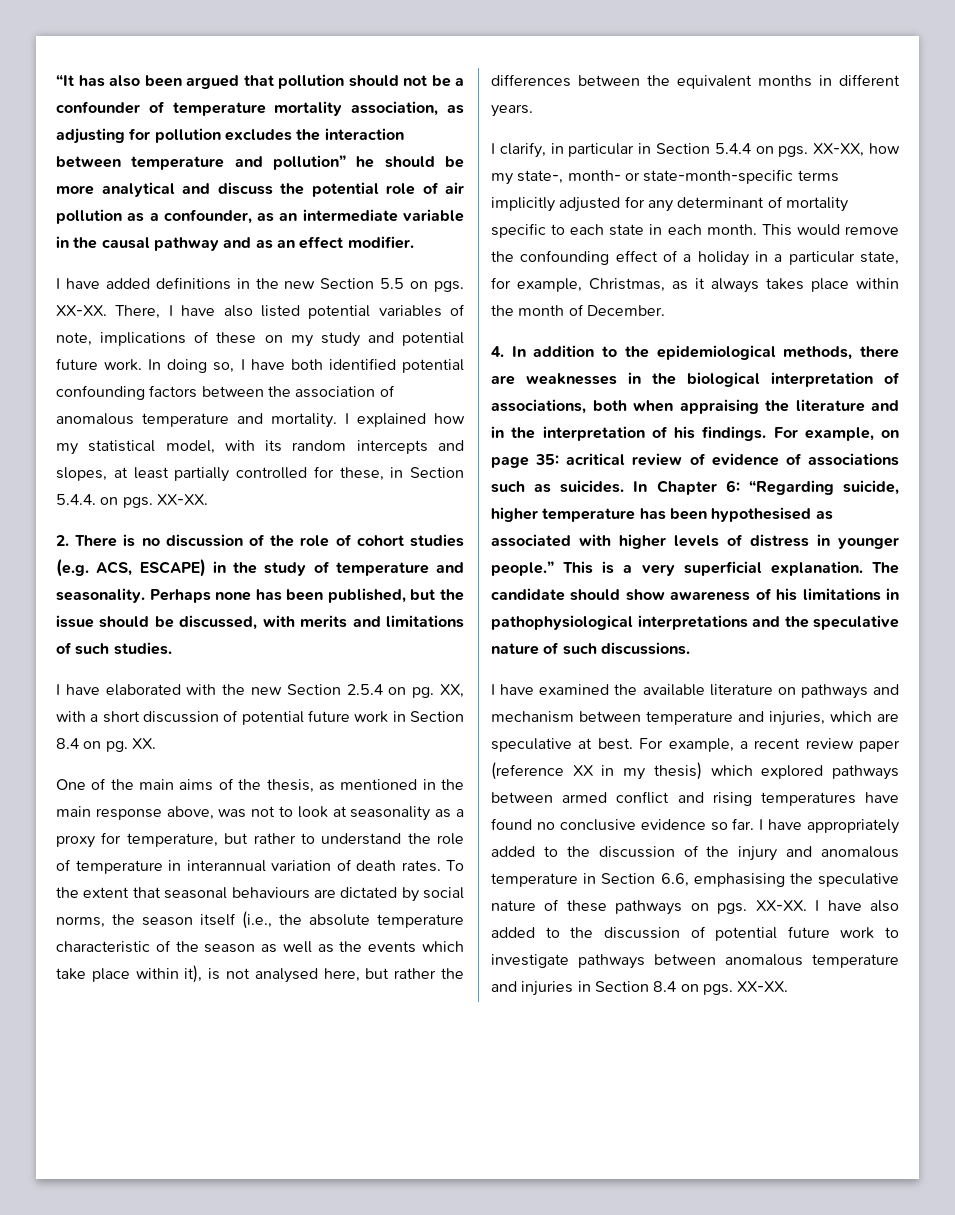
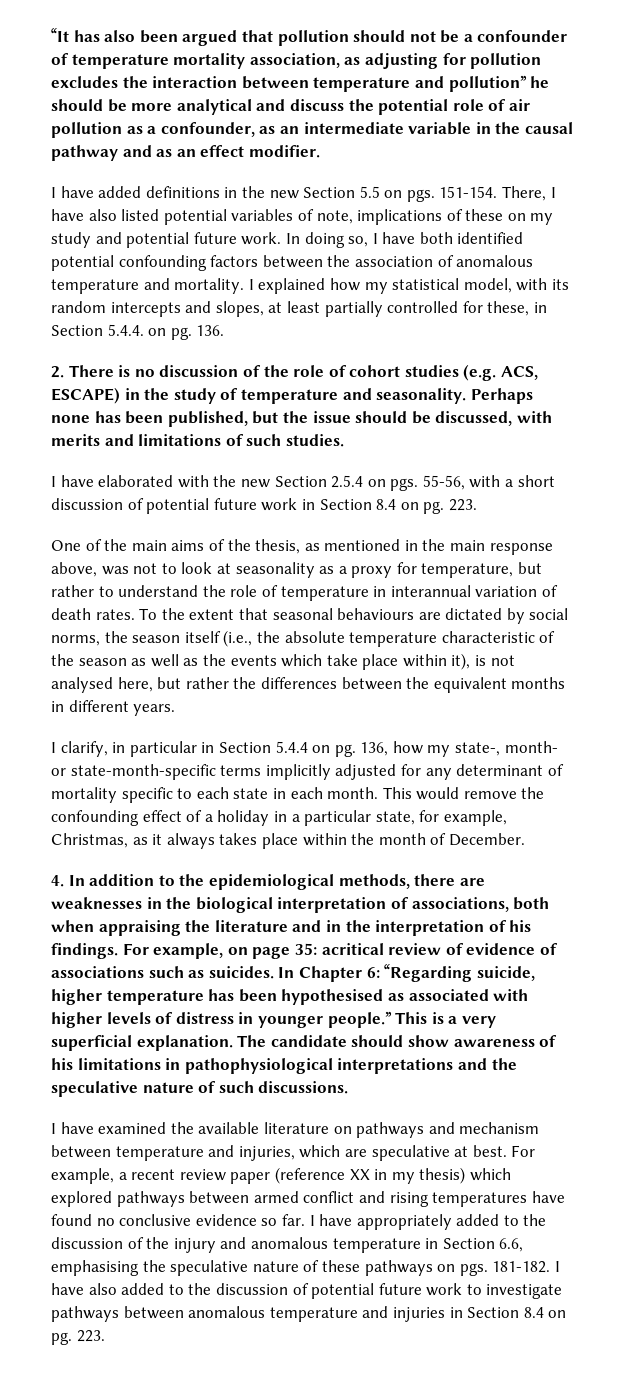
[56,305,107,316] XX-XX. -> [439,186,498,198] 151-154.
[122,494,208,508] pgs. XX-XX. -> [170,325,225,340] pg. 136.
[412,684,465,698] pg. XX, -> [390,475,465,491] pgs. 55-56,
[131,738,156,749] XX. -> [448,499,477,511] 223.
[778,143,865,157] pgs. XX-XX, -> [334,742,389,757] pg. 136,
[755,900,807,911] XX-XX. -> [492,1261,551,1273] 181-182.
[702,981,789,995] pgs. XX-XX. -> [51,1330,105,1345] pg. 223.

